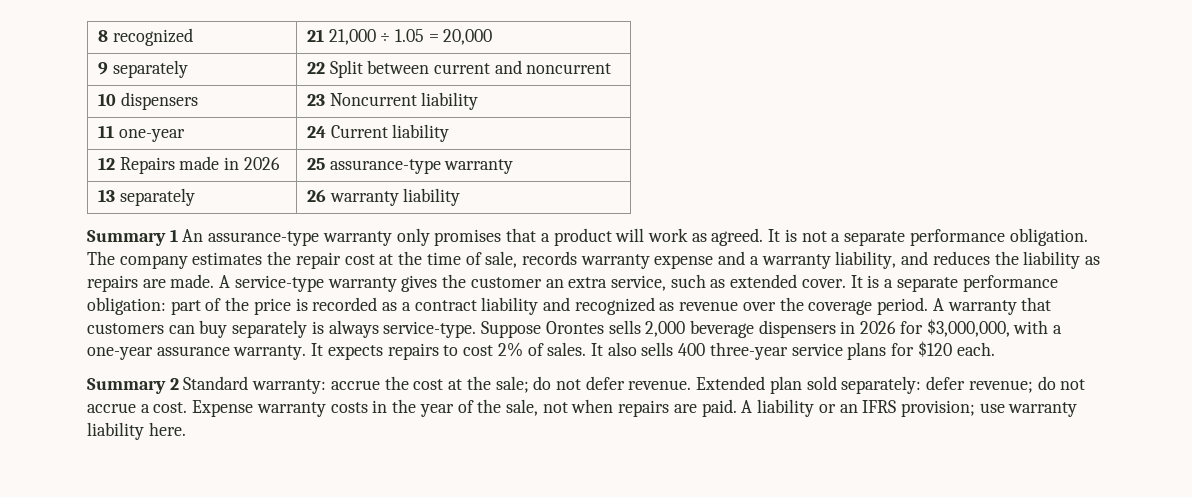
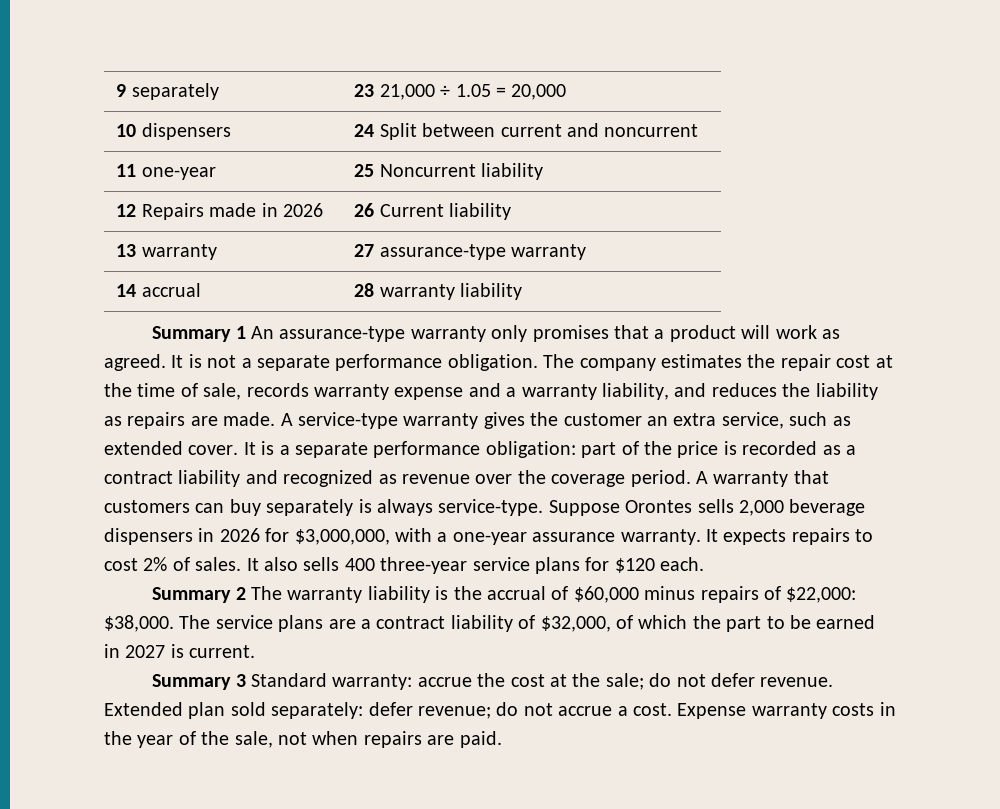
[97,28,193,46] [306,29,324,42] 8 recognized | 21 -> [116,83,219,100] [354,84,375,97] 9 separately | 23
[97,60,188,78] [306,62,325,74] 9 separately | 22 -> [116,123,231,140] [354,124,375,137] 10 dispensers | 24
[97,92,198,110] [306,92,479,110] // 10 dispensers | 23 Noncurrent liability -> (699, 130) none
[306,125,388,138] 24 Current -> [354,164,476,177] 25 Noncurrent
[306,158,325,170] 25 -> [354,203,512,220] [116,244,217,260] [354,244,375,257] 26 Current liability // 13 warranty | 27
[97,188,195,206] [306,189,326,202] 13 separately | 26 -> [116,283,201,297] [354,283,375,297] 14 accrual | 28
(179, 384) none -> [250,586,857,603] [104,615,876,632] [104,644,256,658] [152,674,246,690] The warranty liability is the accrual of $60,000 minus repairs of $22,000: $38,000. The service plans are a contract liability of $32,000, of which the part to be earned in 2027 is current. // Summary 3
[741,399,1078,417] [87,422,186,440] A liability or an IFRS provision; use warranty liability here. -> (502, 739) none

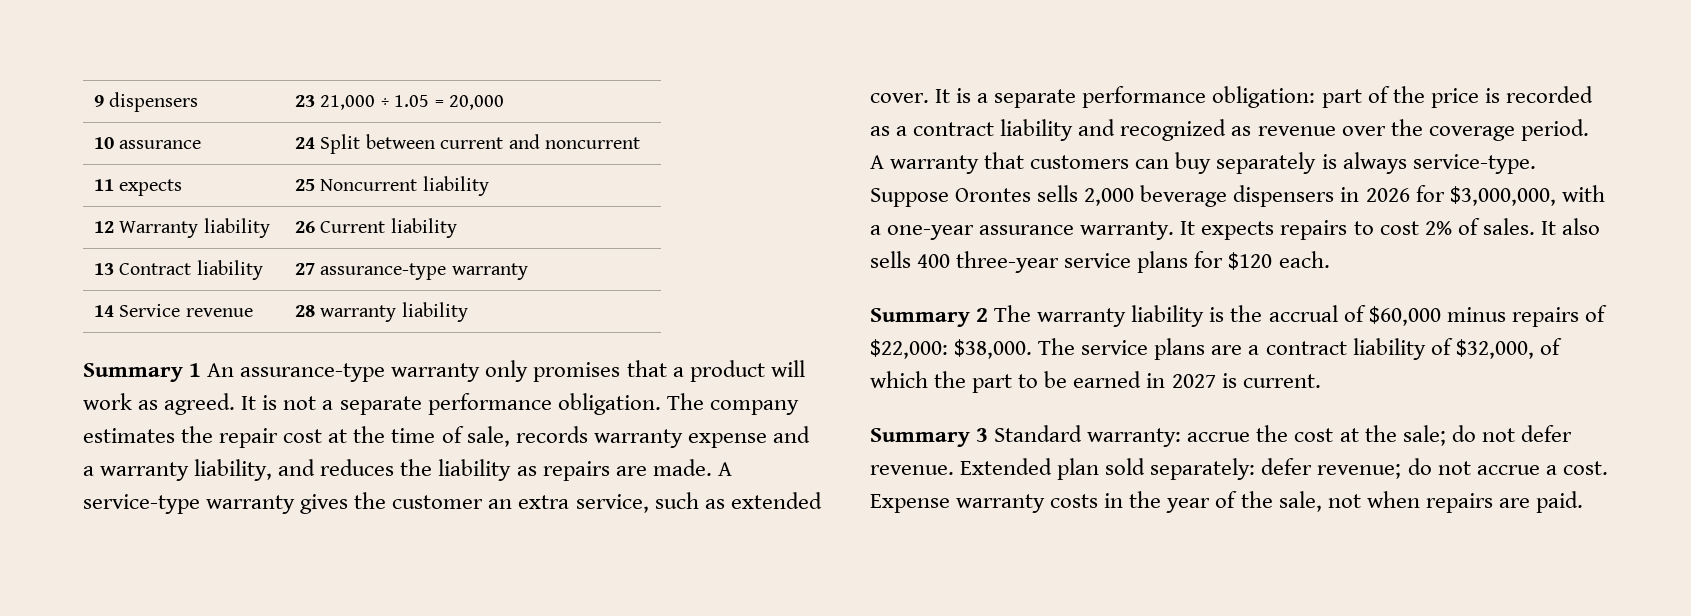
[131,83,219,100] separately -> [109,92,199,112] dispensers
[141,123,231,140] dispensers -> [119,140,202,149] assurance
[141,167,216,180] one-year -> [119,179,183,196] expects
[141,203,323,220] Repairs made in 2026 -> [119,218,270,238] Warranty liability
[141,244,217,260] warranty -> [119,260,263,280] Contract liability
[141,283,201,297] accrual -> [119,304,253,317] Service revenue

